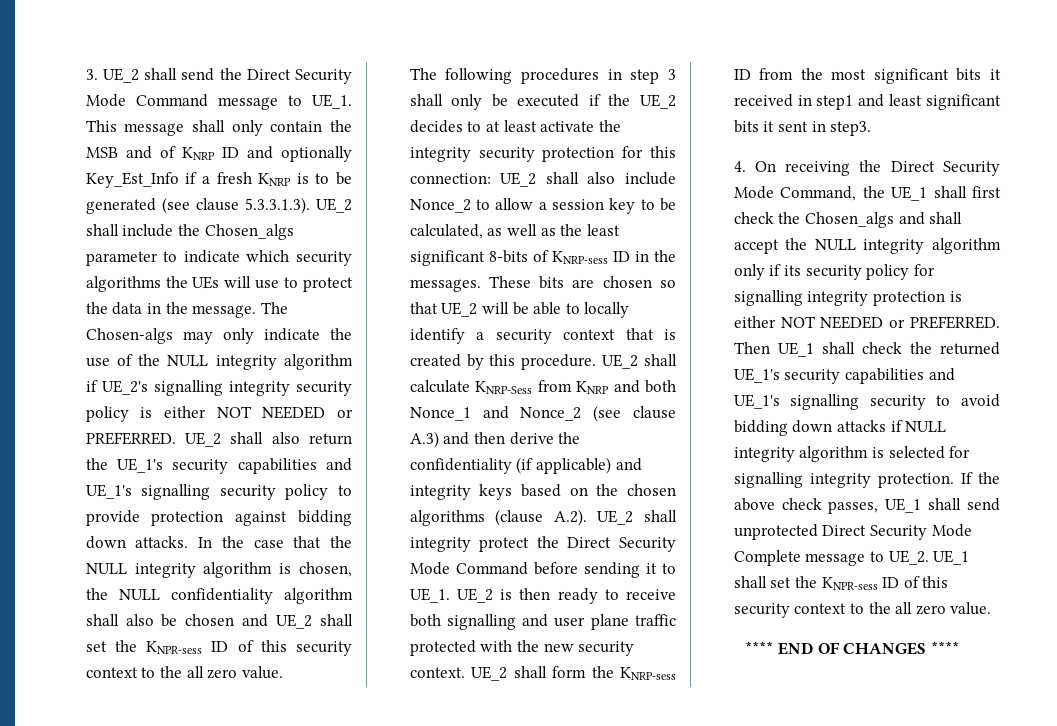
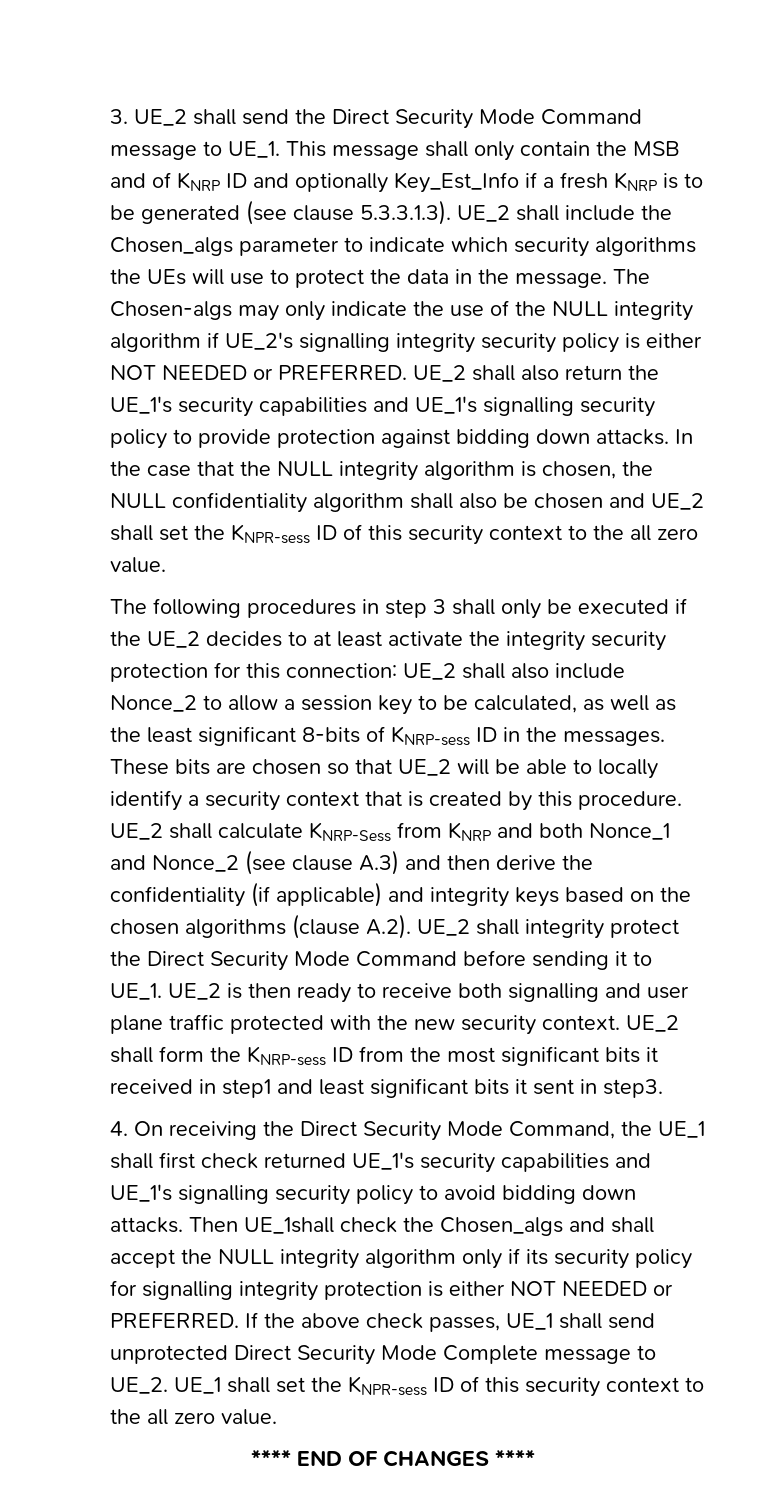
(774, 218) none -> [264,1152,652,1173] [110,1184,637,1205] [110,1217,398,1234] returned UE_1's security capabilities and UE_1's signalling security policy to avoid bidding down attacks. Then UE_1shall check
[733,342,1000,357] [733,368,955,384] [733,394,1000,410] [733,420,947,436] [733,446,971,462] [733,472,954,488] Then UE_1 shall check the returned UE_1's security capabilities and UE_1's signalling security to avoid bidding down attacks if NULL integrity algorithm is selected for signalling integrity protection. -> (240, 1320) none

